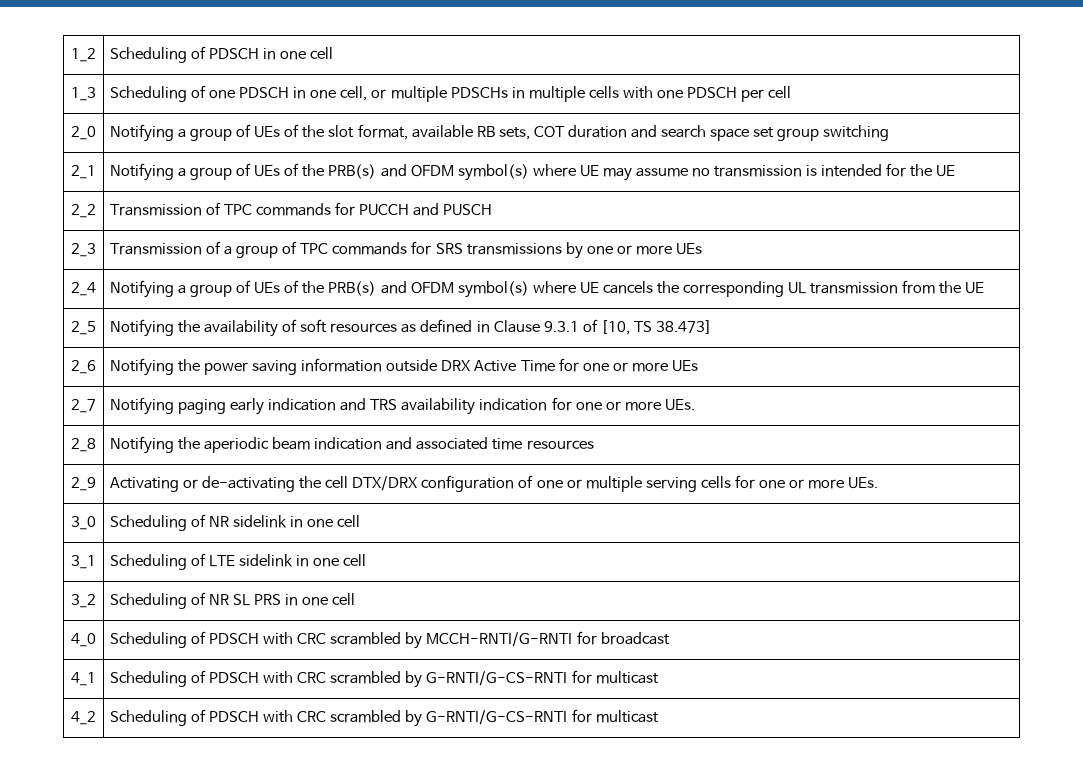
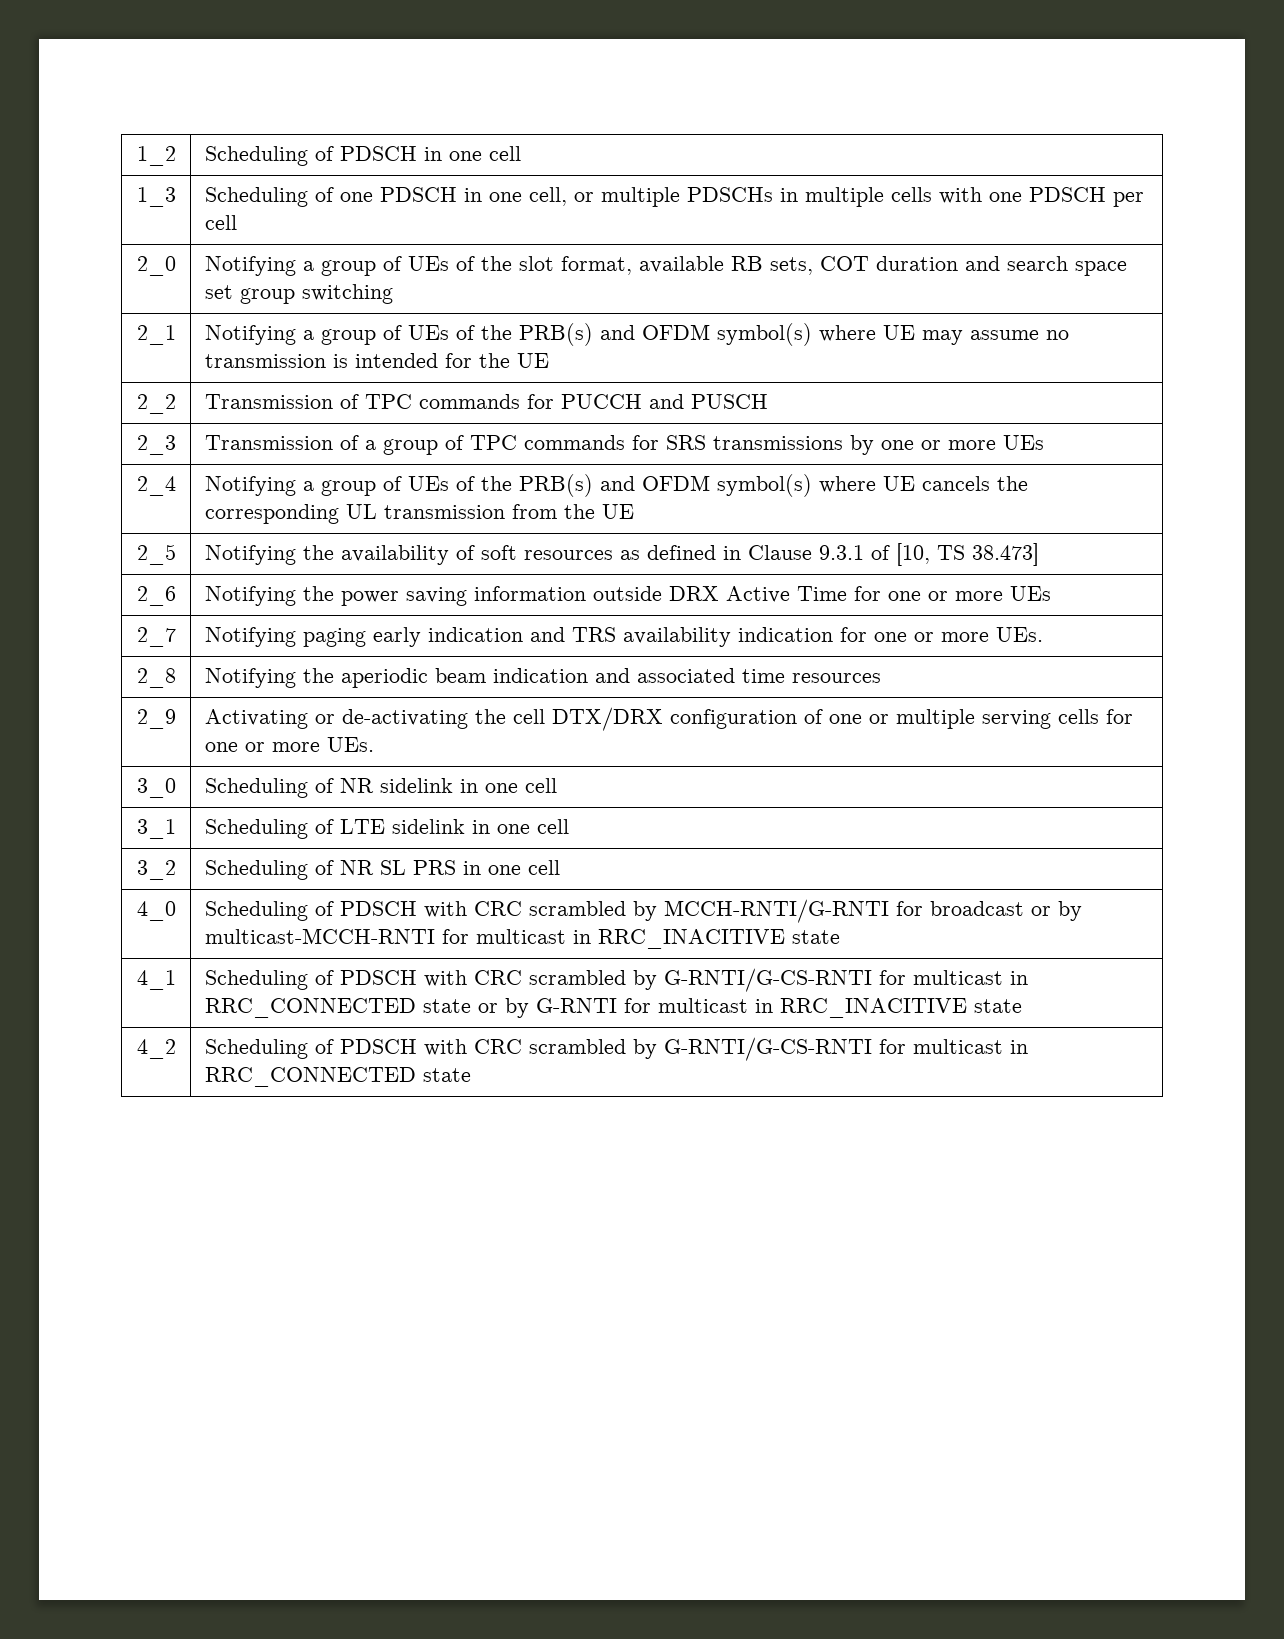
(670, 638) none -> [1030,901,1082,921] [204,928,840,949] or by multicast-MCCH-RNTI for multicast in RRC_INACITIVE state
(659, 677) none -> [1009,971,1028,985] [204,998,1022,1018] in RRC_CONNECTED state or by G-RNTI for multicast in RRC_INACITIVE state
(659, 716) none -> [1009,1040,1028,1054] [204,1067,471,1087] in RRC_CONNECTED state

